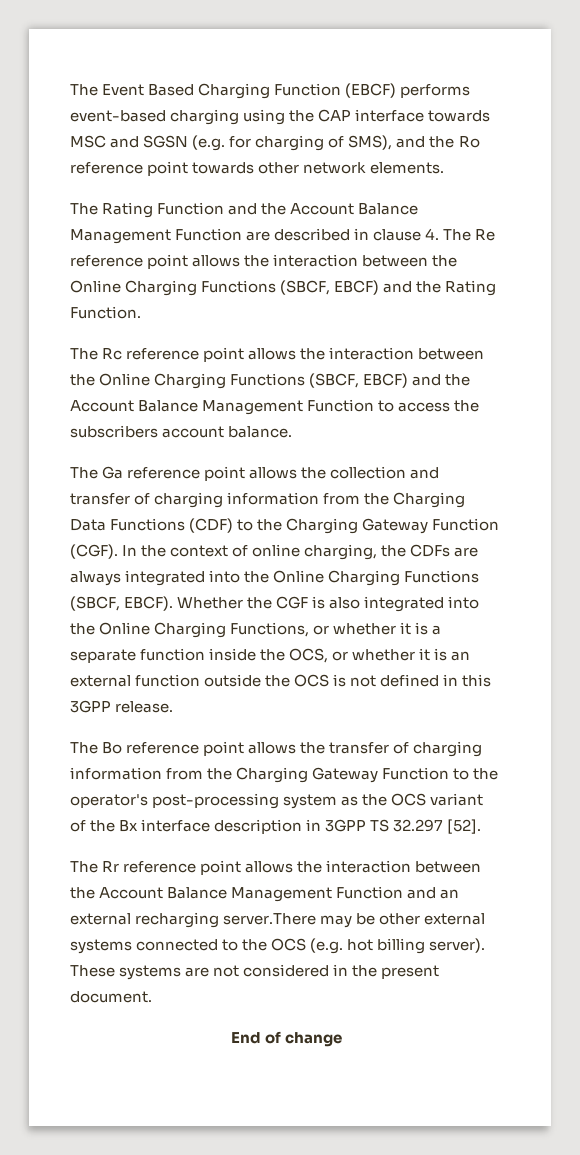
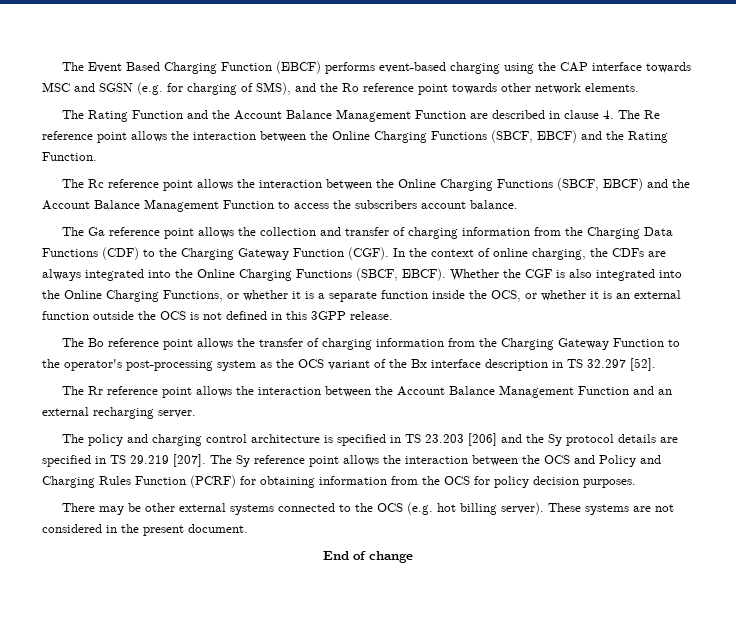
[325,819,367,832] 3GPP -> (563, 364) none
[223,913,317,925] server.There -> [158,410,196,418] [61,433,678,446] [42,454,661,467] [42,475,636,488] [61,503,95,512] server. // The policy and charging control architecture is specified in TS 23.203 [206] and the Sy protocol details are specified in TS 29.219 [207]. The Sy reference point allows the interaction between the OCS and Policy and Charging Rules Function (PCRF) for obtaining information from the OCS for policy decision purposes. // There

